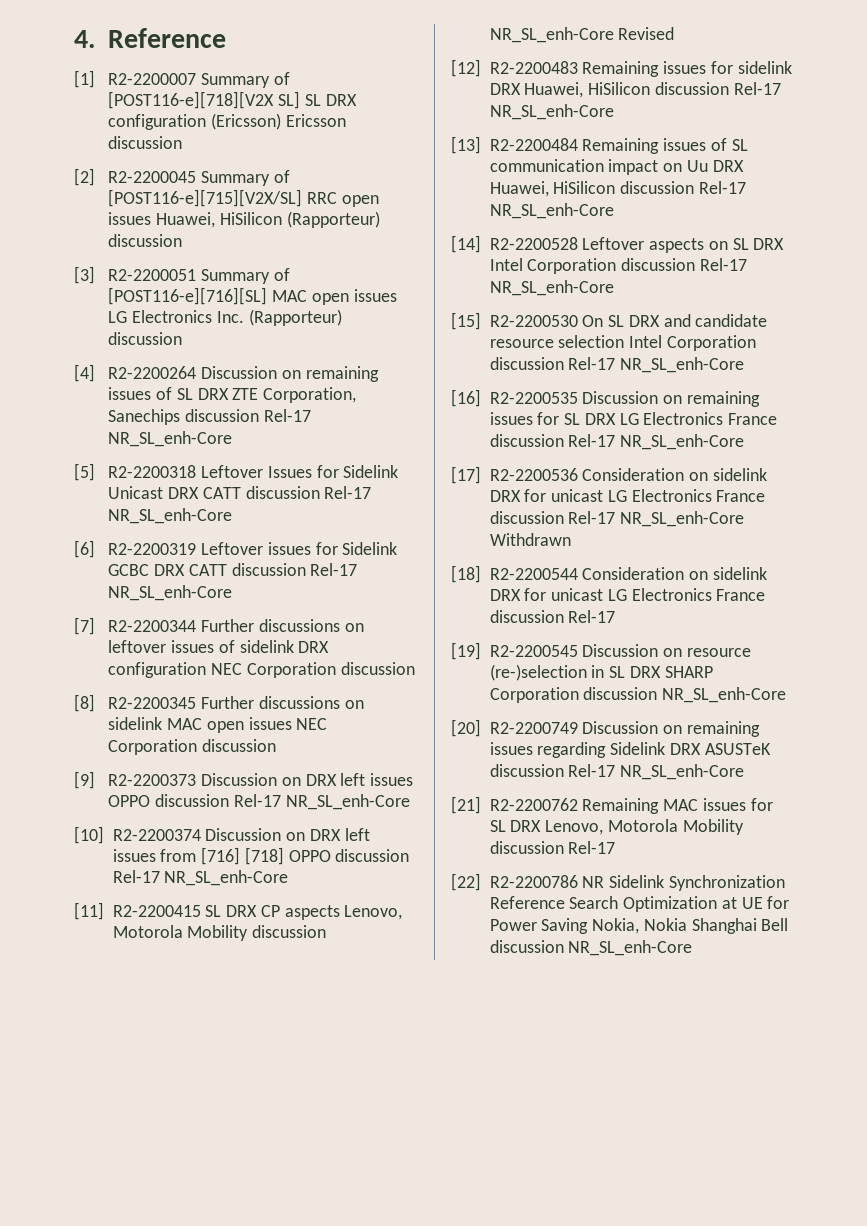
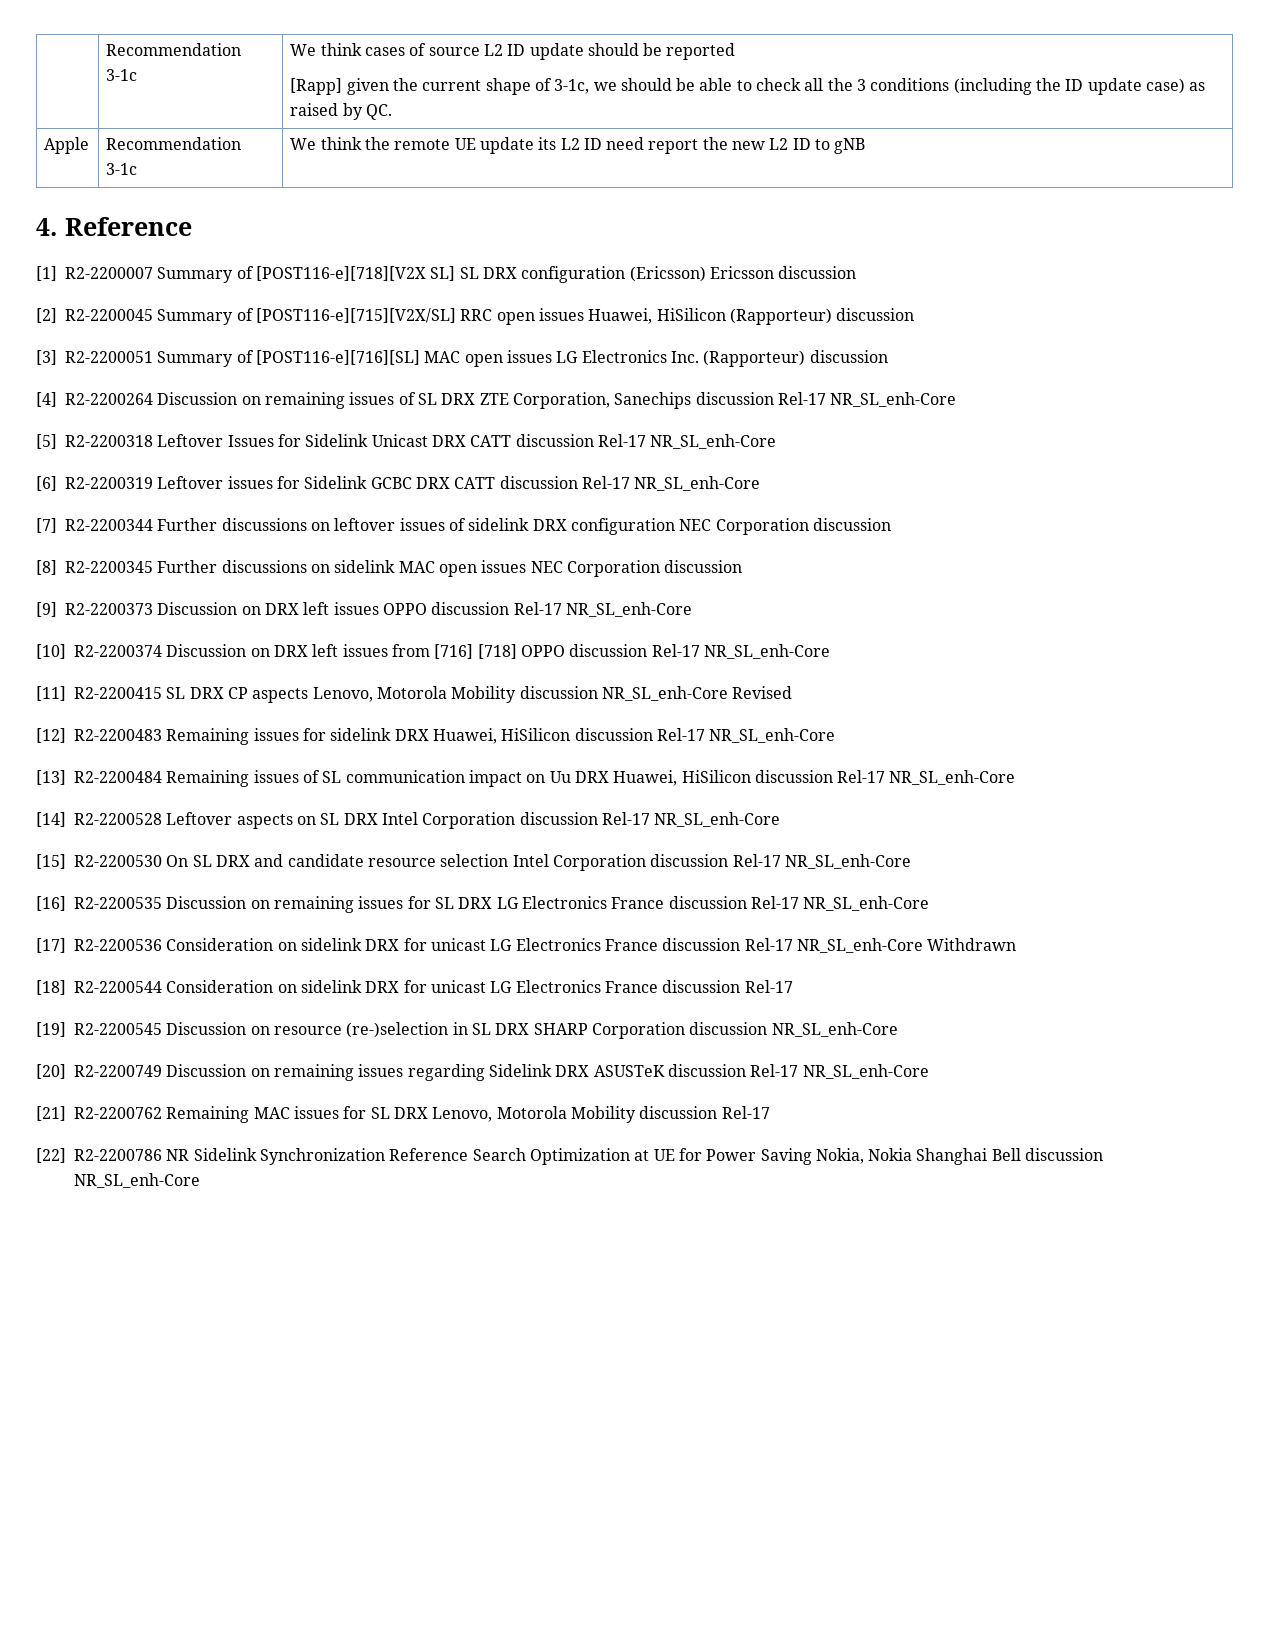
(74, 39) none -> [106,43,242,56] [106,69,138,81] [290,43,736,60] [290,78,1206,95] [290,103,392,120] [44,137,90,154] [106,137,242,150] [106,163,138,175] [290,137,866,154] | Recommendation 3-1c | We think cases of source L2 ID update should be reported // [Rapp] given the current shape of 3-1c, we should be able to check all the 3 conditions (including the ID update case) as raised by QC. // Apple | Recommendation 3-1c | We think the remote UE update its L2 ID need report the new L2 ID to gNB //

